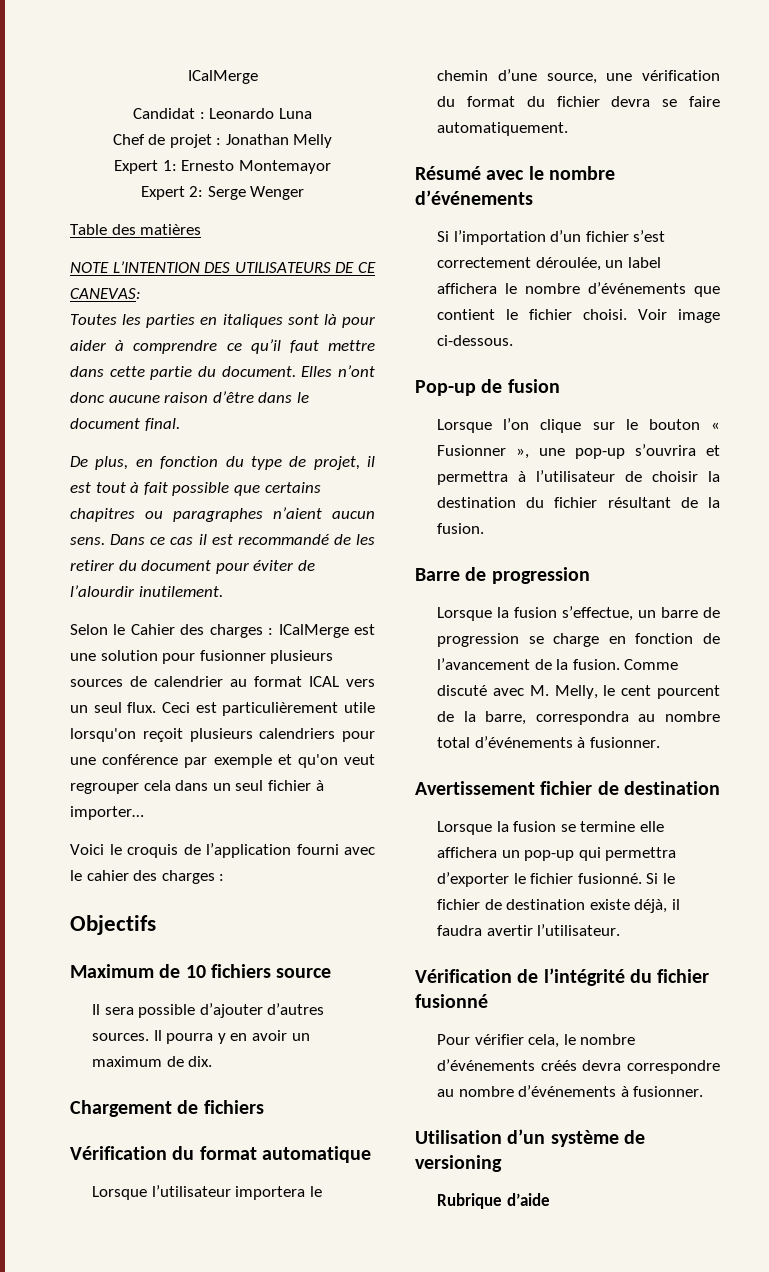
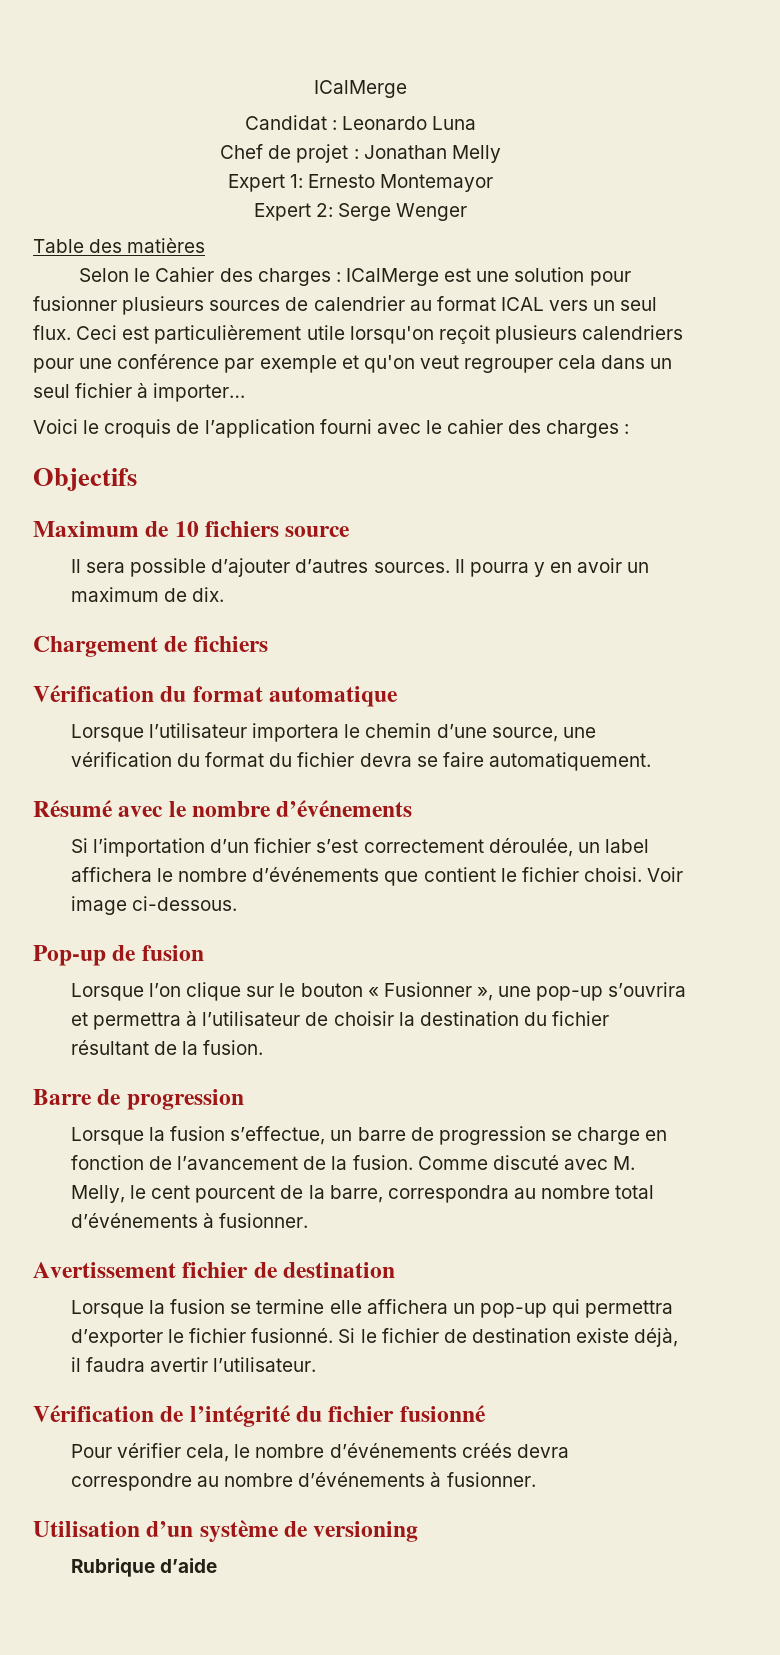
[70,261,376,273] [70,288,141,299] [70,314,375,328] [70,339,375,354] [70,365,375,380] [70,391,309,403] [70,418,180,431] [70,456,375,470] [70,482,321,496] [70,507,375,522] [70,534,375,545] [70,560,315,574] [70,585,223,597] // NOTE L’INTENTION DES UTILISATEURS DE CE CANEVAS: // Toutes les parties en italiques sont là pour aider à comprendre ce qu’il faut mettre dans cette partie du document. Elles n’ont donc aucune raison d’être dans le document final. // De plus, en fonction du type de projet, il est tout à fait possible que certains chapitres ou paragraphes n’aient aucun sens. Dans ce cas il est recommandé de les retirer du document pour éviter de l’alourdir inutilement. -> (206, 245) none

